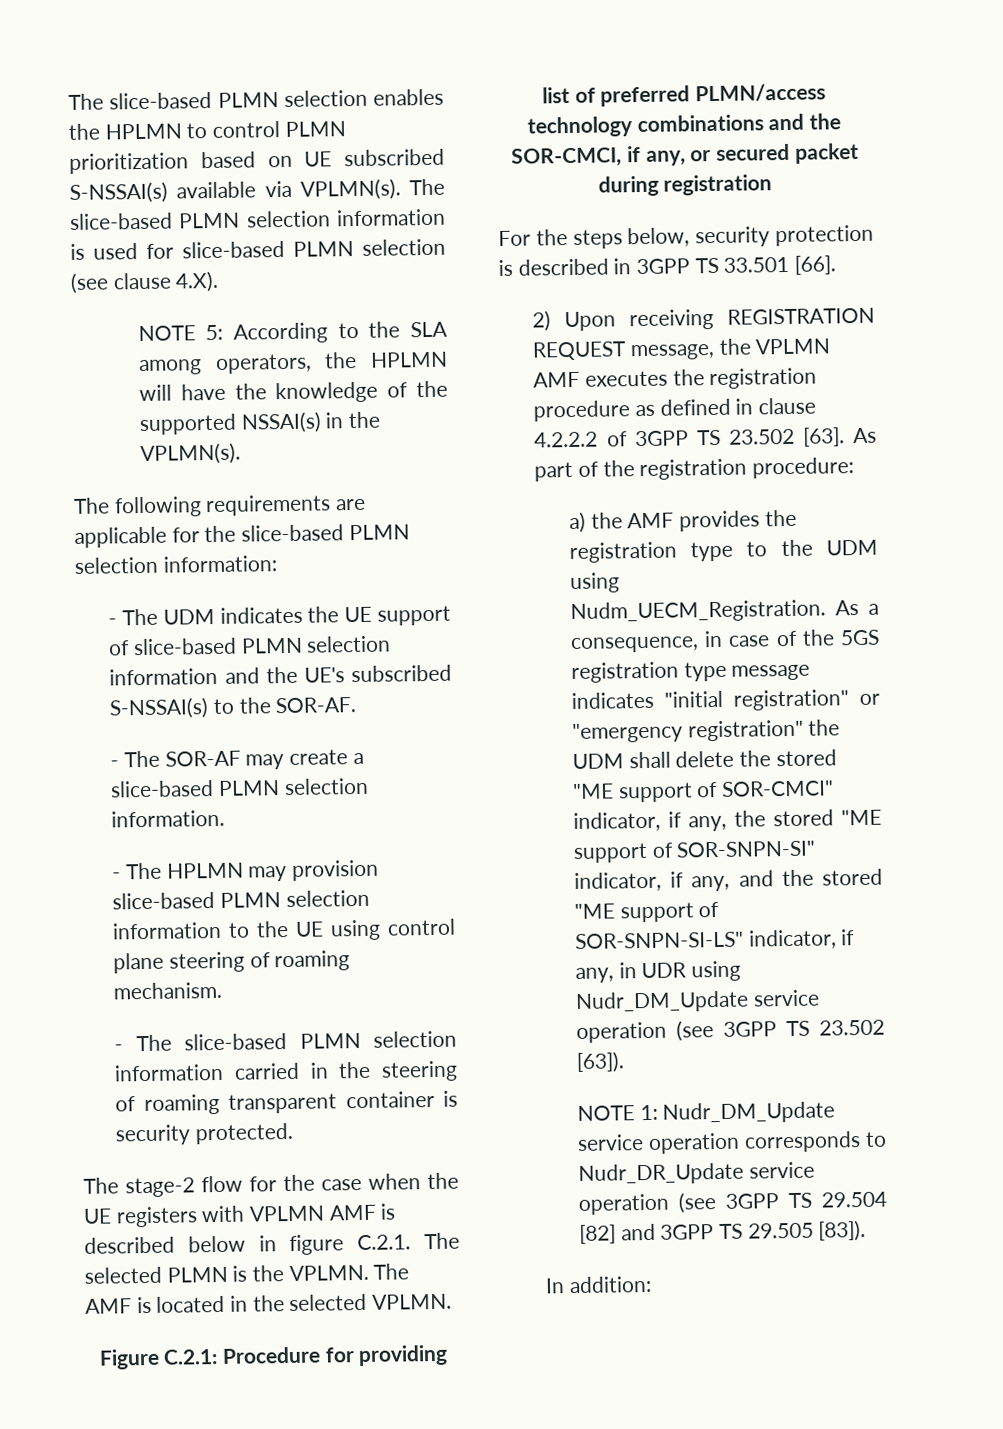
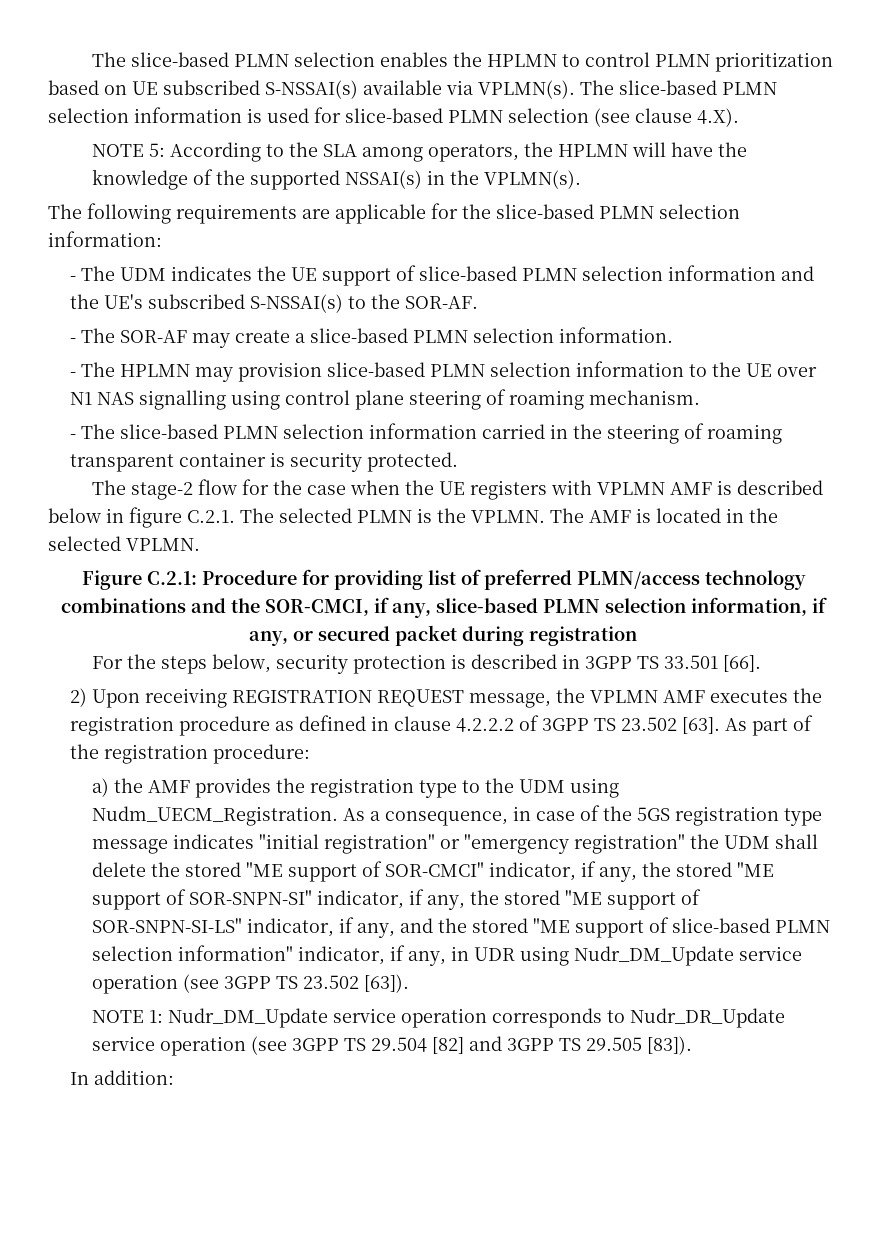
(325, 929) none -> [777,367,818,377] [70,390,227,410] over N1 NAS signalling
(686, 158) none -> [436,597,827,616] [249,631,288,646] slice-based PLMN selection information, if any,
(731, 883) none -> [470,889,702,910] [92,917,396,938] the stored "ME support of SOR-SNPN-SI-LS" indicator, if any,
[574,931,744,950] SOR-SNPN-SI-LS" -> [672,918,831,933] [92,945,294,961] slice-based PLMN selection information"

